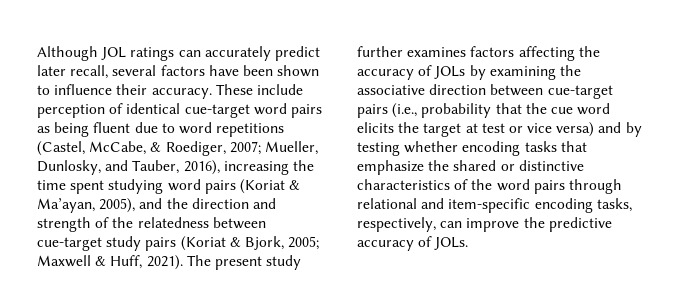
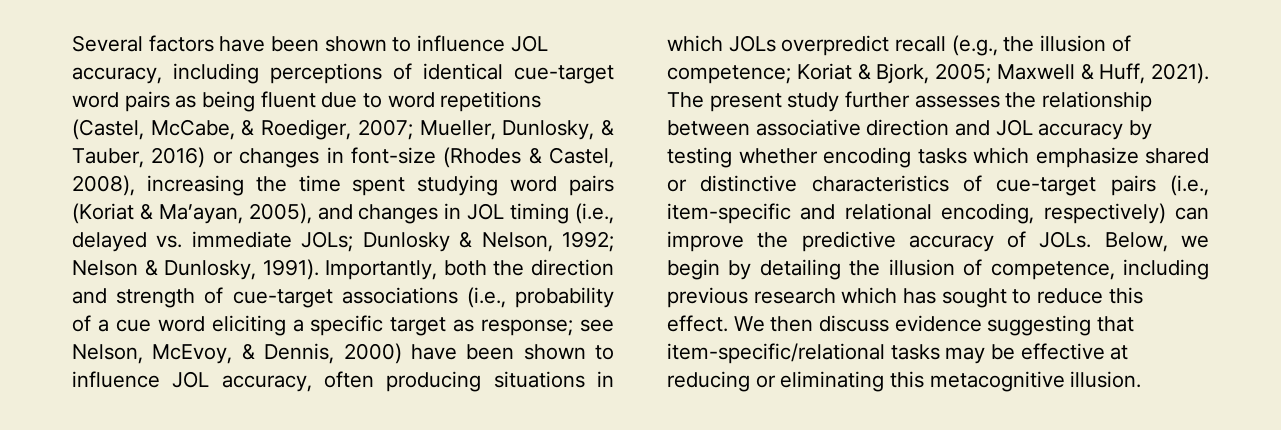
[37,46,320,61] [37,65,157,79] Although JOL ratings can accurately predict later recall, several -> [72,35,143,52] Several
[116,84,303,99] [37,104,105,118] their accuracy. These include perception -> [510,35,548,52] [72,63,382,84] JOL accuracy, including perceptions
[105,160,220,175] and Tauber, 2016), -> [600,120,614,136] [72,147,614,168] [72,175,135,196] & Tauber, 2016) or changes in font-size (Rhodes & Castel, 2008),
(163, 203) none -> [358,203,615,224] [72,231,614,252] [72,259,487,280] changes in JOL timing (i.e., delayed vs. immediate JOLs; Dunlosky & Nelson, 1992; Nelson & Dunlosky, 1991). Importantly, both
[112,217,266,229] [37,236,226,251] the relatedness between cue-target study pairs (Koriat -> [232,287,614,308] [72,315,614,336] [72,343,614,364] [72,371,614,392] [667,35,1131,56] [667,63,852,84] cue-target associations (i.e., probability of a cue word eliciting a specific target as response; see Nelson, McEvoy, & Dennis, 2000) have been shown to influence JOL accuracy, often producing situations in which JOLs overpredict recall (e.g., the illusion of competence; Koriat
[407,46,600,61] [357,65,581,80] [357,84,613,99] [357,103,611,118] [357,122,622,137] examines factors affecting the accuracy of JOLs by examining the associative direction between cue-target pairs (i.e., probability that the cue word elicits the target at test or vice versa) and -> [914,91,1153,112] [667,119,1124,140] assesses the relationship between associative direction and JOL accuracy
[560,141,587,152] [357,160,450,175] that emphasize the -> [973,147,1139,168] which emphasize
[471,179,622,194] [357,198,632,213] [357,217,436,232] the word pairs through relational and item-specific encoding tasks, respectively, -> [996,175,1209,196] [667,203,1166,224] cue-target pairs (i.e., item-specific and relational encoding, respectively)
(469, 243) none -> [1104,232,1209,252] [667,259,1209,280] [667,287,1143,308] [667,315,1135,336] [667,343,1129,364] [667,371,1142,392] Below, we begin by detailing the illusion of competence, including previous research which has sought to reduce this effect. We then discuss evidence suggesting that item-specific/relational tasks may be effective at reducing or eliminating this metacognitive illusion.

